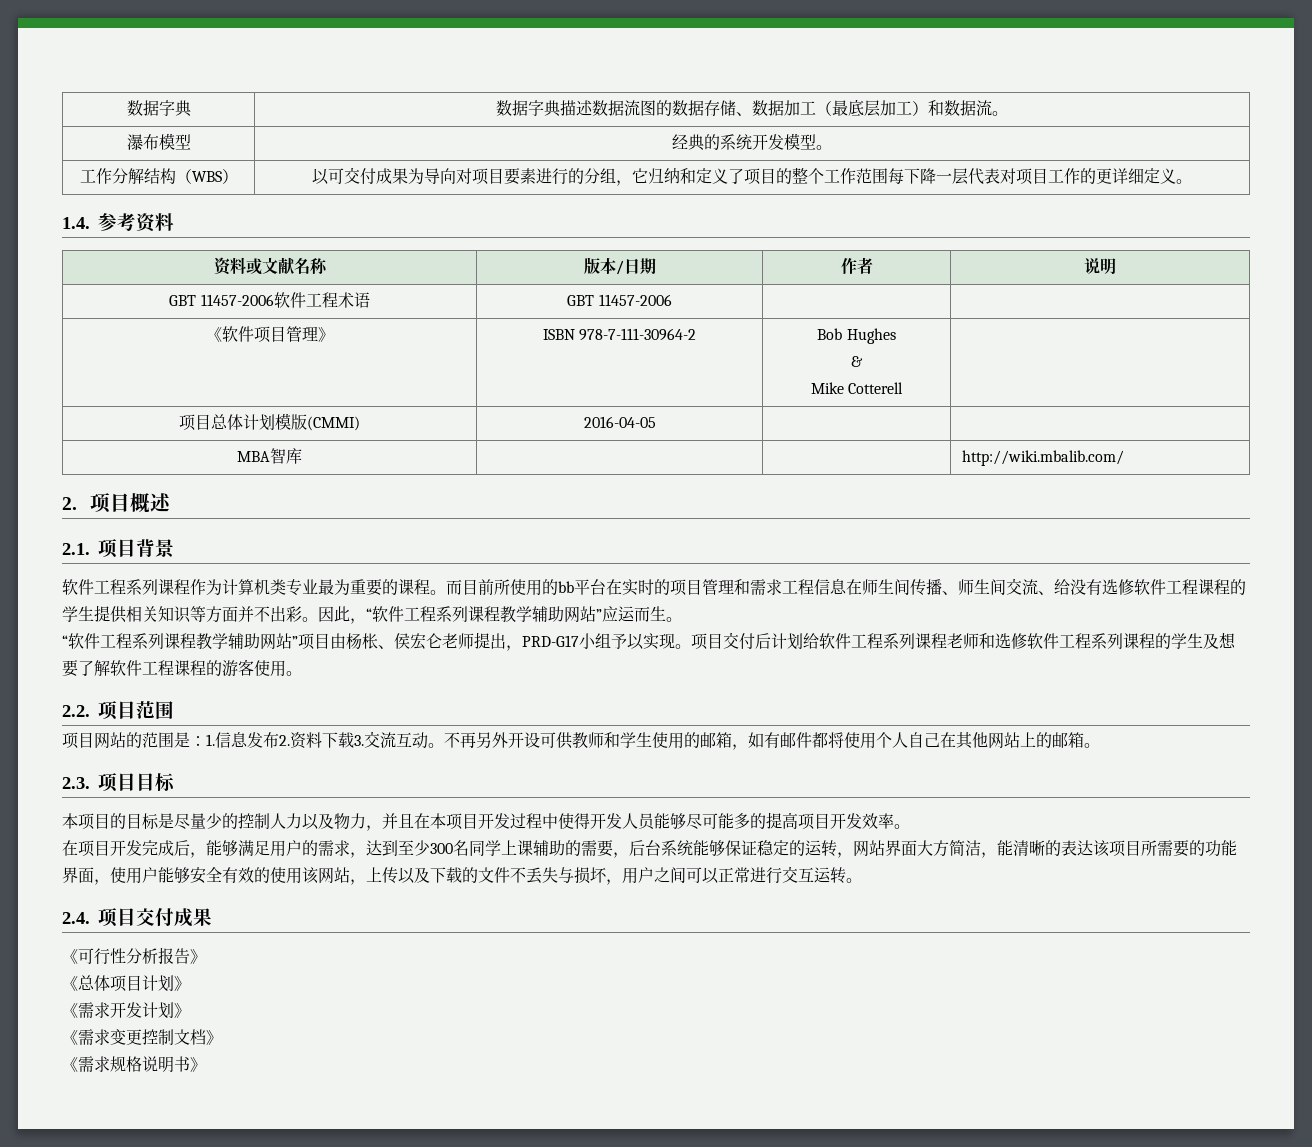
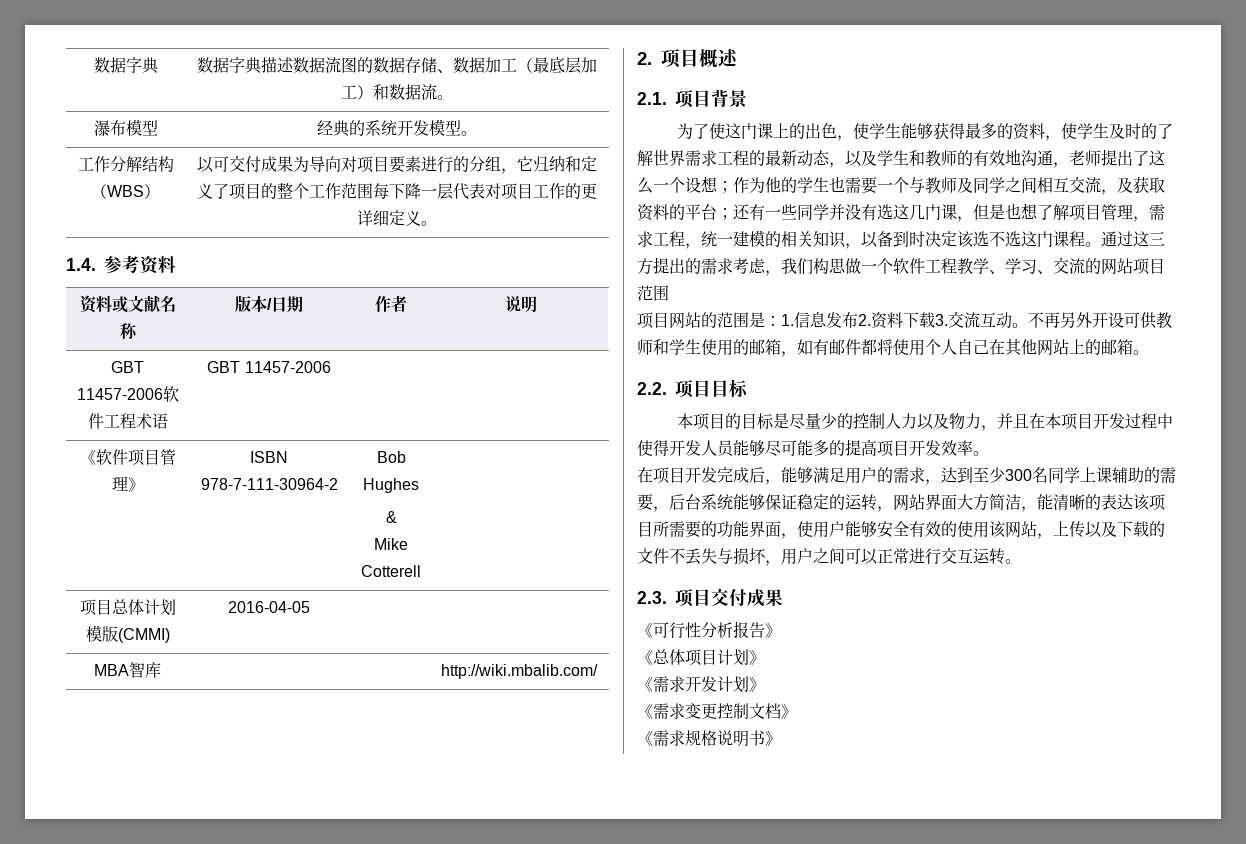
[62,578,1246,596] [62,605,682,624] [62,632,1236,651] [62,659,302,677] [62,705,90,717] 软件工程系列课程作为计算机类专业最为重要的课程。而目前所使用的bb平台在实时的项目管理和需求工程信息在师生间传播、师生间交流、给没有选修软件工程课程的学生提供相关知识等方面并不出彩。因此，“软件工程系列课程教学辅助网站”应运而生。 // “软件工程系列课程教学辅助网站”项目由杨枨、侯宏仑老师提出，PRD-G17小组予以实现。项目交付后计划给软件工程系列课程老师和选修软件工程系列课程的学生及想要了解软件工程课程的游客使用。 // 2.2. -> [676,122,1173,141] [637,149,1165,168] [637,176,1165,195] [637,203,1165,222] [637,230,1165,249] [637,257,1133,276] 为了使这门课上的出色，使学生能够获得最多的资料，使学生及时的了解世界需求工程的最新动态，以及学生和教师的有效地沟通，老师提出了这么一个设想；作为他的学生也需要一个与教师及同学之间相互交流，及获取资料的平台；还有一些同学并没有选这几门课，但是也想了解项目管理，需求工程，统一建模的相关知识，以备到时决定该选不选这门课程。通过这三方提出的需求考虑，我们构思做一个软件工程教学、学习、交流的网站
[62,777,90,789] 2.3. -> [637,382,667,395] 2.2.
[62,912,90,924] 2.4. -> [637,591,667,604] 2.3.

